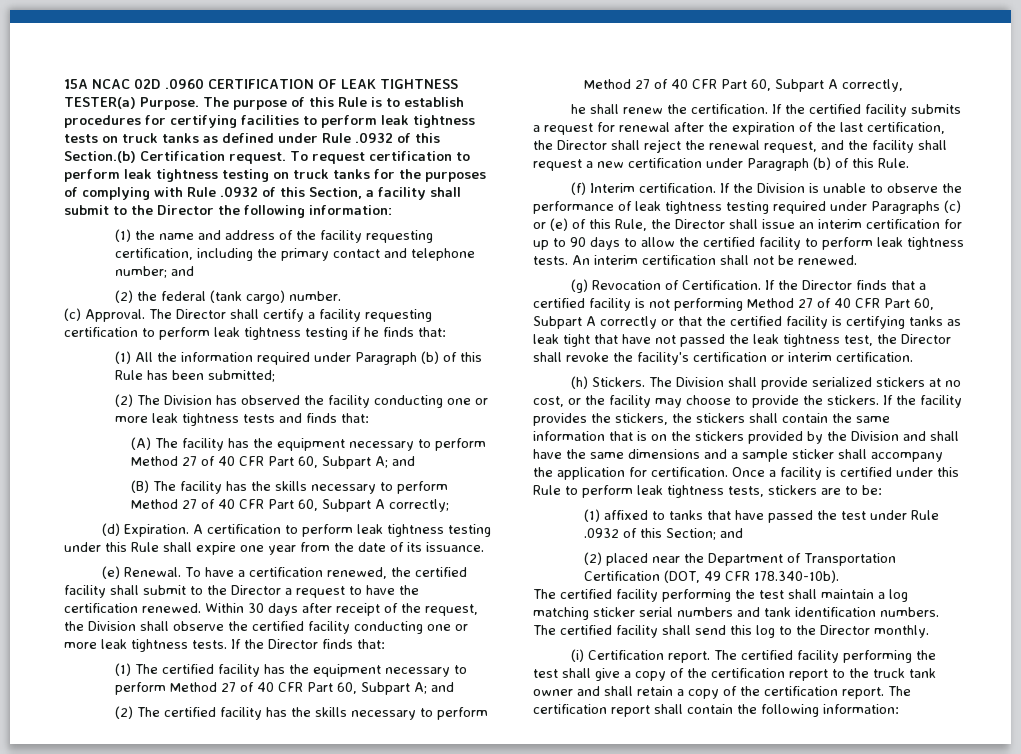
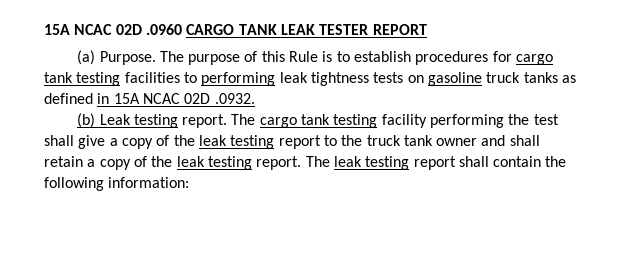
[208,79,458,89] [64,97,136,109] CERTIFICATION OF LEAK TIGHTNESS TESTER(a) -> [186,24,427,35] [77,50,96,65] CARGO TANK LEAK TESTER REPORT // (a)
[170,115,237,128] certifying -> [516,54,554,65] [44,72,121,86] cargo tank testing
[321,115,377,128] perform -> [201,72,276,86] performing
(118, 139) none -> [427,72,482,86] gasoline
[278,132,440,143] [64,151,470,164] [64,169,486,182] [64,186,461,200] [64,205,392,218] [114,229,433,243] [114,248,475,261] [114,266,194,278] [114,290,341,304] [64,308,432,322] [64,327,446,340] [114,351,482,365] [114,370,275,382] [114,394,488,408] [114,413,369,426] [131,437,487,451] [131,456,416,469] [131,480,449,494] [131,499,450,512] [101,523,491,537] [64,542,484,555] [101,566,467,579] [64,585,419,598] [64,603,478,616] [64,621,468,634] [64,639,385,652] [114,663,467,677] [114,682,454,695] [114,706,488,720] [583,79,903,92] [570,104,961,117] [533,122,945,135] [533,139,947,153] [533,157,909,171] [570,182,962,195] [533,200,961,214] [533,218,962,231] [533,237,964,250] [533,255,857,265] [570,279,926,293] [533,298,934,311] [533,316,961,329] [533,334,951,347] [533,352,913,365] [570,376,961,390] [533,395,962,408] [533,413,890,426] [533,431,959,444] [533,449,943,462] [533,467,959,480] [533,485,882,498] [583,509,939,523] [583,528,743,540] [583,552,896,566] [583,570,839,583] [533,589,908,602] [533,607,939,620] [533,625,929,638] [570,649,793,663] under Rule .0932 of this Section.(b) Certification request. To request certification to perform leak tightness testing on truck tanks for the purposes of complying with Rule .0932 of this Section, a facility shall submit to the Director the following information: // (1) the name and address of the facility requesting certification, including the primary contact and telephone number; and // (2) the federal (tank cargo) number. // (c) Approval. The Director shall certify a facility requesting certification to perform leak tightness testing if he finds that: // (1) All the information required under Paragraph (b) of this Rule has been submitted; // (2) The Division has observed the facility conducting one or more leak tightness tests and finds that: // (A) The facility has the equipment necessary to perform Method 27 of 40 CFR Part 60, Subpart A; and // (B) The facility has the skills necessary to perform Method 27 of 40 CFR Part 60, Subpart A correctly; // (d) Expiration. A certification to perform leak tightness testing under this Rule shall expire one year from the date of its issuance. // (e) Renewal. To have a certification renewed, the certified facility shall submit to the Director a request to have the certification renewed. Within 30 days after receipt of the request, the Division shall observe the certified facility conducting one or more leak tightness tests. If the Director finds that: // (1) The certified facility has the equipment necessary to perform Method 27 of 40 CFR Part 60, Subpart A; and // (2) The certified facility has the skills necessary to perform Method 27 of 40 CFR Part 60, Subpart A correctly, // he shall renew the certification. If the certified facility submits a request for renewal after the expiration of the last certification, the Director shall reject the renewal request, and the facility shall request a new certification under Paragraph (b) of this Rule. // (f) Interim certification. If the Division is unable to observe the performance of leak tightness testing required under Paragraphs (c) or (e) of this Rule, the Director shall issue an interim certification for up to 90 days to allow the certified facility to perform leak tightness tests. An interim certification shall not be renewed. // (g) Revocation of Certification. If the Director finds that a certified facility is not performing Method 27 of 40 CFR Part 60, Subpart A correctly or that the certified facility is certifying tanks as leak tight that have not passed the leak tightness test, the Director shall revoke the facility's certification or interim certification. // (h) Stickers. The Division shall provide serialized stickers at no cost, or the facility may choose to provide the stickers. If the facility provides the stickers, the stickers shall contain the same information that is on the stickers provided by the Division and shall have the same dimensions and a sample sticker shall accompany the application for certification. Once a facility is certified under this Rule to perform leak tightness tests, stickers are to be: // (1) affixed to tanks that have passed the test under Rule .0932 of this Section; and // (2) placed near the Department of Transportation Certification (DOT, 49 CFR 178.340-10b). // The certified facility performing the test shall maintain a log matching sticker serial numbers and tank identification numbers. The certified facility shall send this log to the Director monthly. // (i) Certification report. The certified -> [97,93,255,104] [77,113,378,128] in 15A NCAC 02D .0932. // (b) Leak testing report. The cargo tank testing
[711,668,785,678] certification -> [198,135,275,149] leak testing
[764,686,911,699] [533,704,607,714] certification report. The certification -> [176,156,410,170] leak testing report. The leak testing

